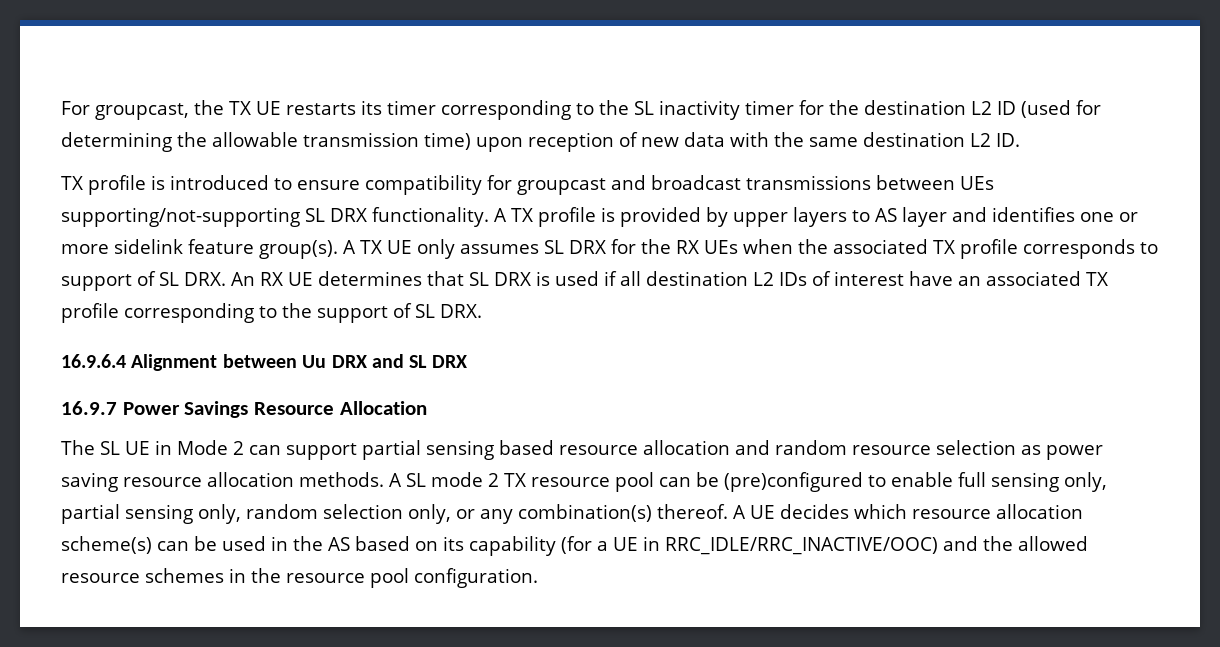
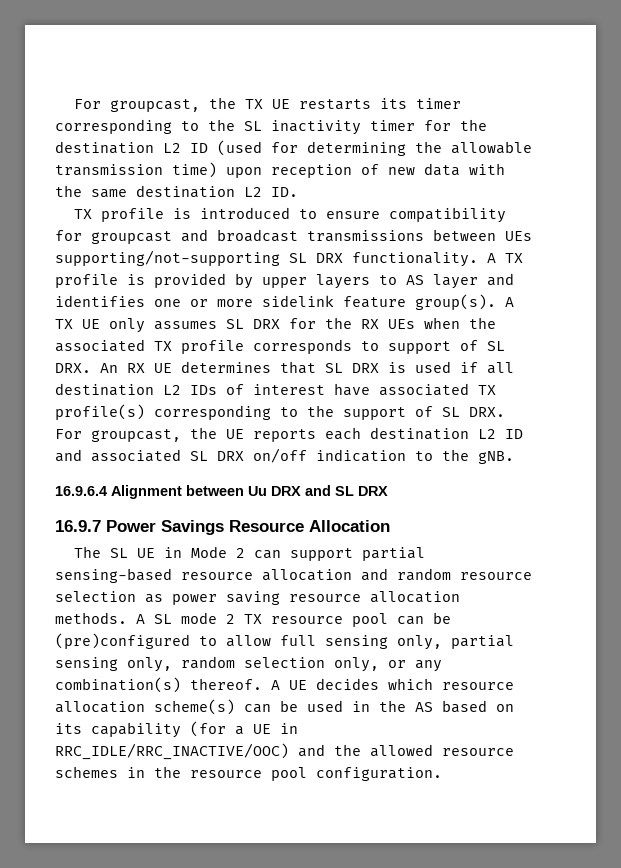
[958,271,1108,286] [61,303,119,323] an associated TX profile -> [379,383,496,396] [55,404,145,420] associated TX profile(s)
(482, 311) none -> [55,427,523,442] [55,448,514,464] For groupcast, the UE reports each destination L2 ID and associated SL DRX on/off indication to the gNB.
[426,440,554,460] sensing based -> [55,568,172,583] sensing-based
[891,472,953,487] enable -> [226,635,271,647] allow

